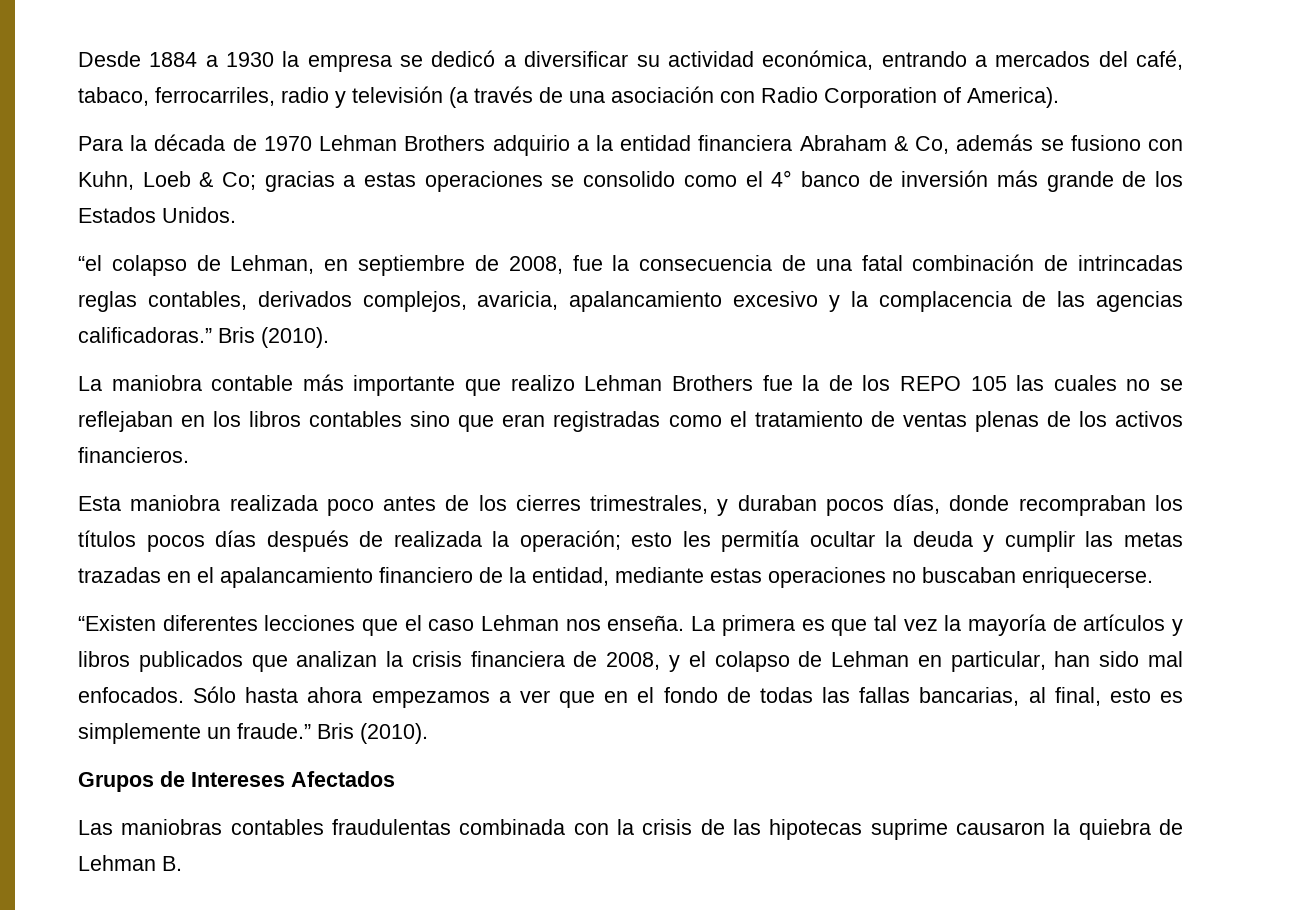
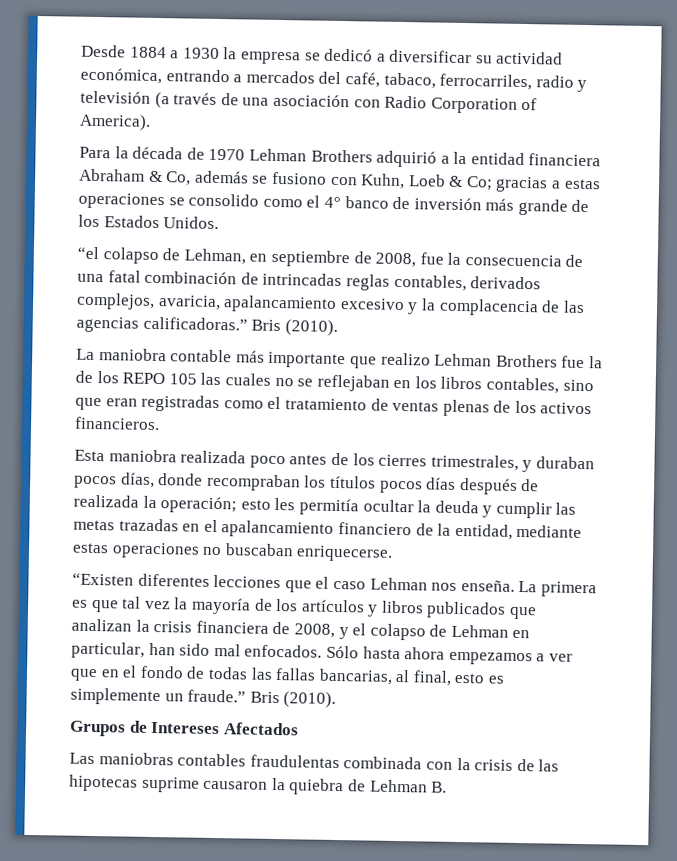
[492,135,570,156] adquirio -> [376,150,438,168] adquirió
[309,411,403,427] contables -> [486,377,560,394] contables,
(1077, 623) none -> [276,599,299,612] los

